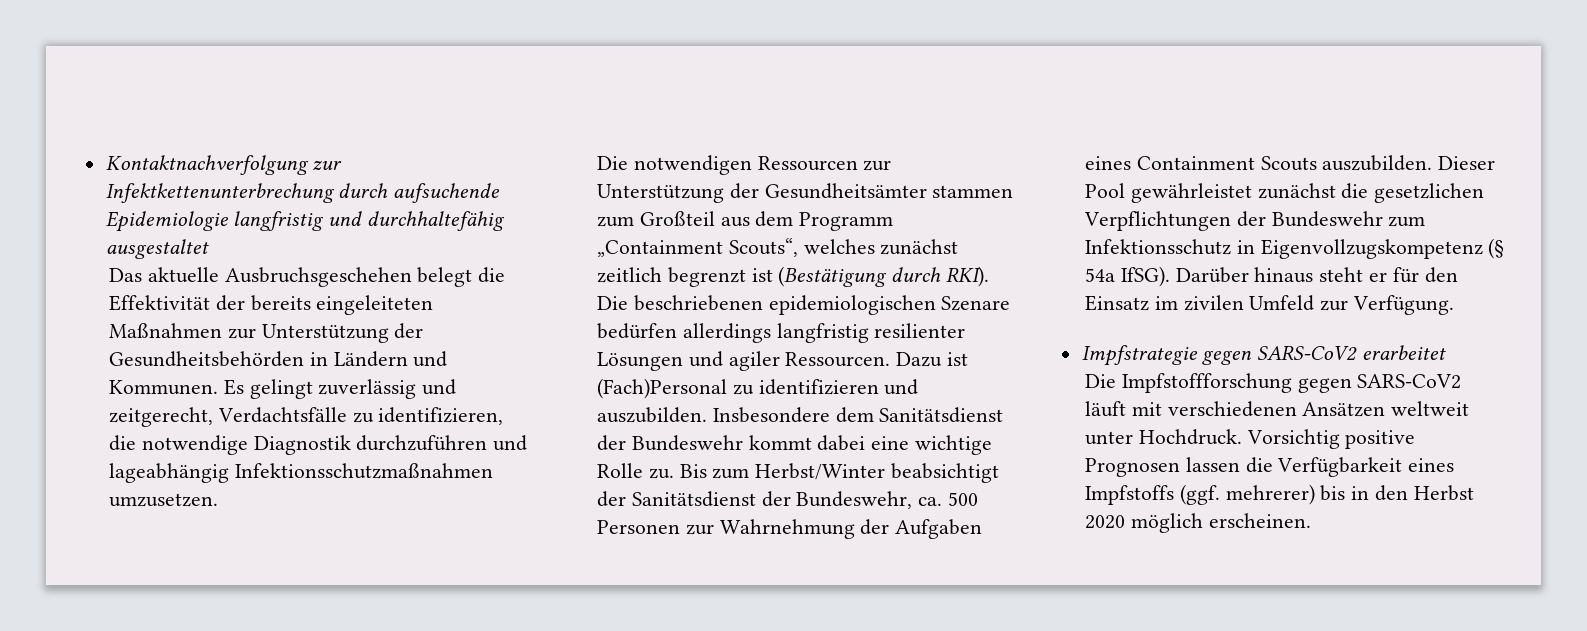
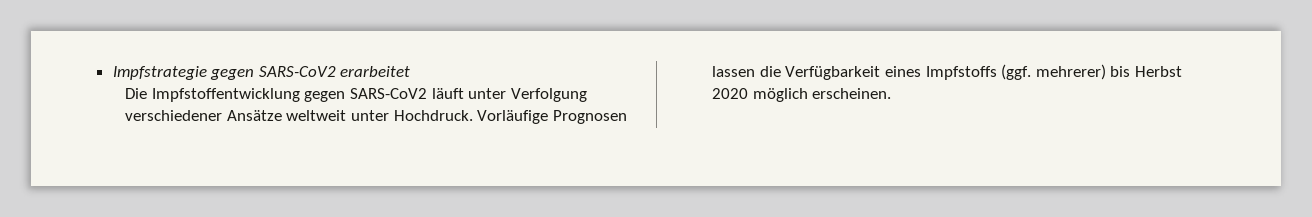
[105,155,343,175] [105,183,501,203] [105,211,506,232] [105,239,209,259] [108,267,506,287] [108,295,434,315] [108,323,424,343] [108,351,448,367] [108,379,457,399] [108,407,504,427] [108,435,528,455] [108,463,493,483] [108,493,218,507] [596,155,892,175] [596,183,1014,203] [596,211,894,231] [596,238,959,257] [596,266,989,287] [596,295,1011,315] [596,323,966,343] [596,351,968,371] [596,378,919,399] [596,407,1004,423] [596,435,992,455] [596,463,999,483] [596,491,978,509] [596,519,983,539] [1084,155,1496,171] [1084,183,1485,203] [1083,211,1426,231] [1084,238,1505,259] [1084,266,1458,287] [1084,295,1454,315] Kontaktnachverfolgung zur Infektkettenunterbrechung durch aufsuchende Epidemiologie langfristig und durchhaltefähig ausgestaltet // Das aktuelle Ausbruchsgeschehen belegt die Effektivität der bereits eingeleiteten Maßnahmen zur Unterstützung der Gesundheitsbehörden in Ländern und Kommunen. Es gelingt zuverlässig und zeitgerecht, Verdachtsfälle zu identifizieren, die notwendige Diagnostik durchzuführen und lageabhängig Infektionsschutzmaßnahmen umzusetzen. // Die notwendigen Ressourcen zur Unterstützung der Gesundheitsämter stammen zum Großteil aus dem Programm „Containment Scouts“, welches zunächst zeitlich begrenzt ist (Bestätigung durch RKI). Die beschriebenen epidemiologischen Szenare bedürfen allerdings langfristig resilienter Lösungen und agiler Ressourcen. Dazu ist (Fach)Personal zu identifizieren und auszubilden. Insbesondere dem Sanitätsdienst der Bundeswehr kommt dabei eine wichtige Rolle zu. Bis zum Herbst/Winter beabsichtigt der Sanitätsdienst der Bundeswehr, ca. 500 Personen zur Wahrnehmung der Aufgaben eines Containment Scouts auszubilden. Dieser Pool gewährleistet zunächst die gesetzlichen Verpflichtungen der Bundeswehr zum Infektionsschutz in Eigenvollzugskompetenz (§ 54a IfSG). Darüber hinaus steht er für den Einsatz im zivilen Umfeld zur Verfügung. // -> (112, 73) none
[1121,373,1292,393] Impfstoffforschung -> [151,88,300,102] Impfstoffentwicklung
[1131,401,1386,417] mit verschiedenen Ansätzen -> [468,88,587,102] [125,110,282,121] unter Verfolgung verschiedener Ansätze
[1246,429,1416,449] Vorsichtig positive -> [477,110,549,124] Vorläufige
[1351,485,1408,501] in den -> (1131, 71) none

